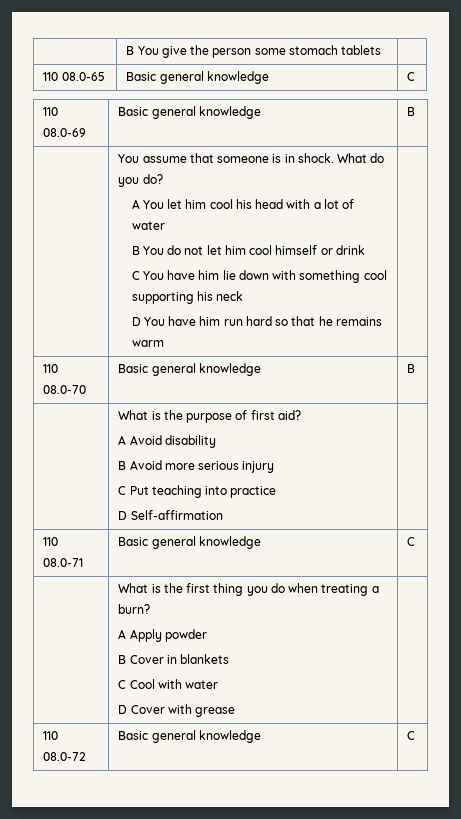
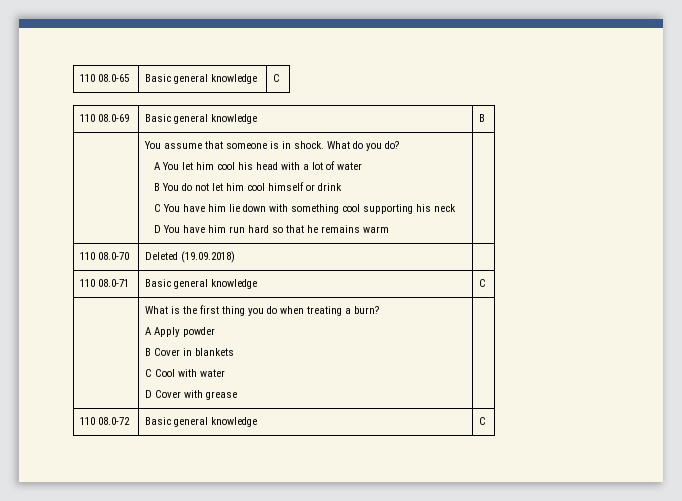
[126,45,382,58] | B You give the person some stomach tablets | // -> (80, 78) none
[118,363,261,376] [407,364,416,373] [118,410,301,423] [118,435,216,448] [118,460,275,473] [118,485,277,498] [118,510,223,520] Basic general knowledge | B // | What is the purpose of first aid? // A Avoid disability // B Avoid more serious injury // C Put teaching into practice // D Self-affirmation -> [145,251,236,263] Deleted (19.09.2018)

